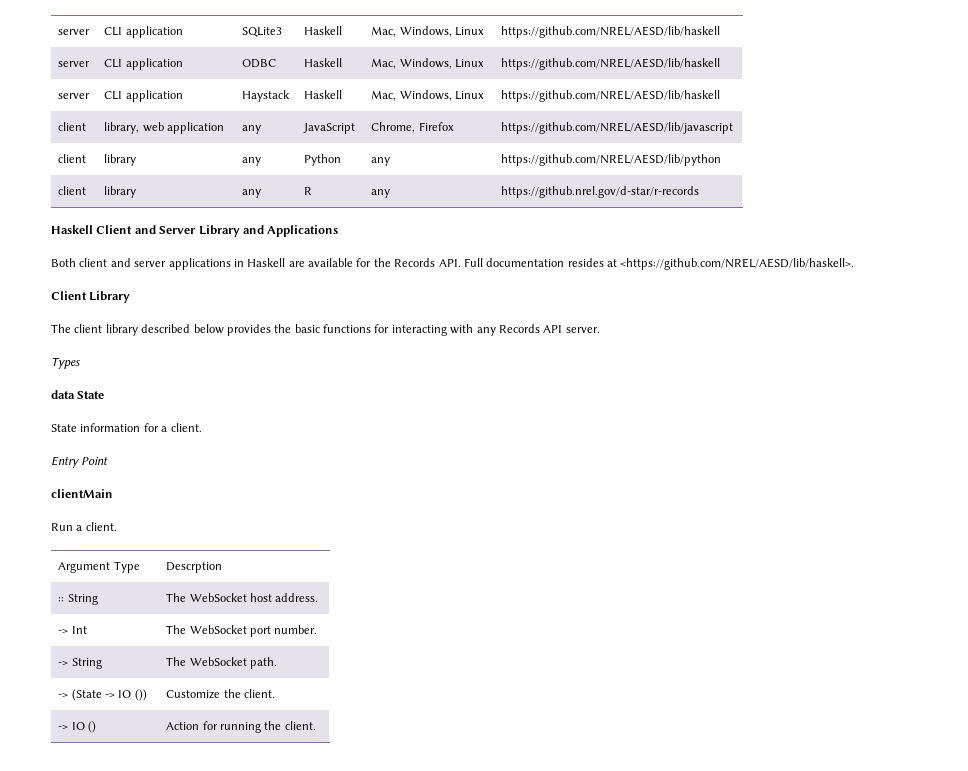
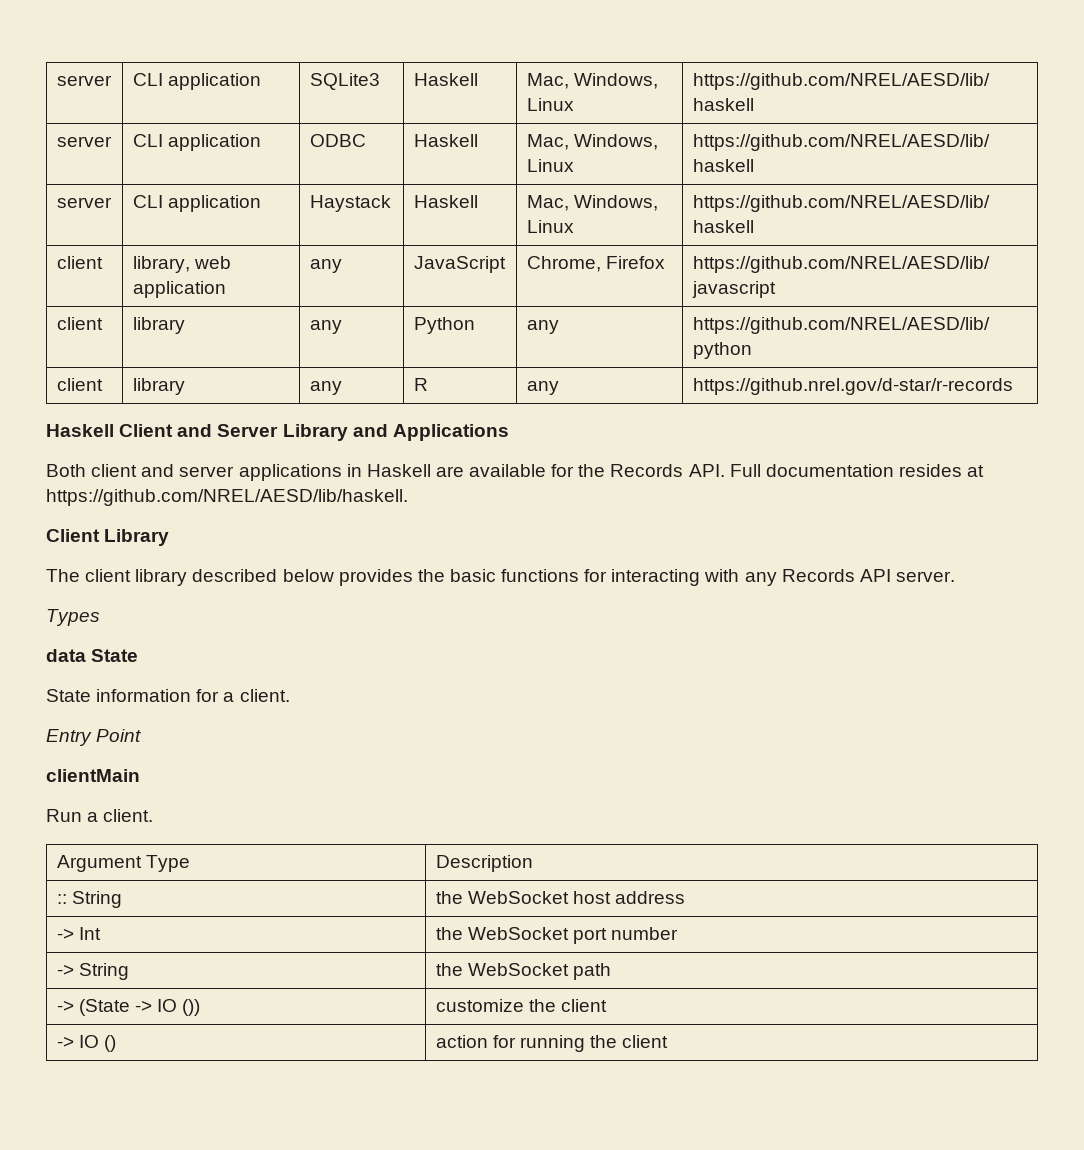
[620,258,855,270] <https://github.com/NREL/AESD/lib/haskell>. -> [46,489,408,506] https://github.com/NREL/AESD/lib/haskell.
[166,562,223,573] Descrption -> [435,855,533,872] Description
[166,593,187,602] The -> [435,891,463,904] the
[275,593,319,602] address. -> [614,891,685,904] address
[166,625,187,634] The -> [435,927,463,940] the
[274,625,318,634] number. -> [610,927,678,940] number
[166,657,278,669] The WebSocket path. -> [435,963,611,980] the WebSocket path
[166,689,276,699] Customize the client. -> [435,999,607,1012] customize the client
[166,722,200,730] Action -> [435,1035,488,1048] action
[284,721,316,730] client. -> [622,1035,669,1048] client

